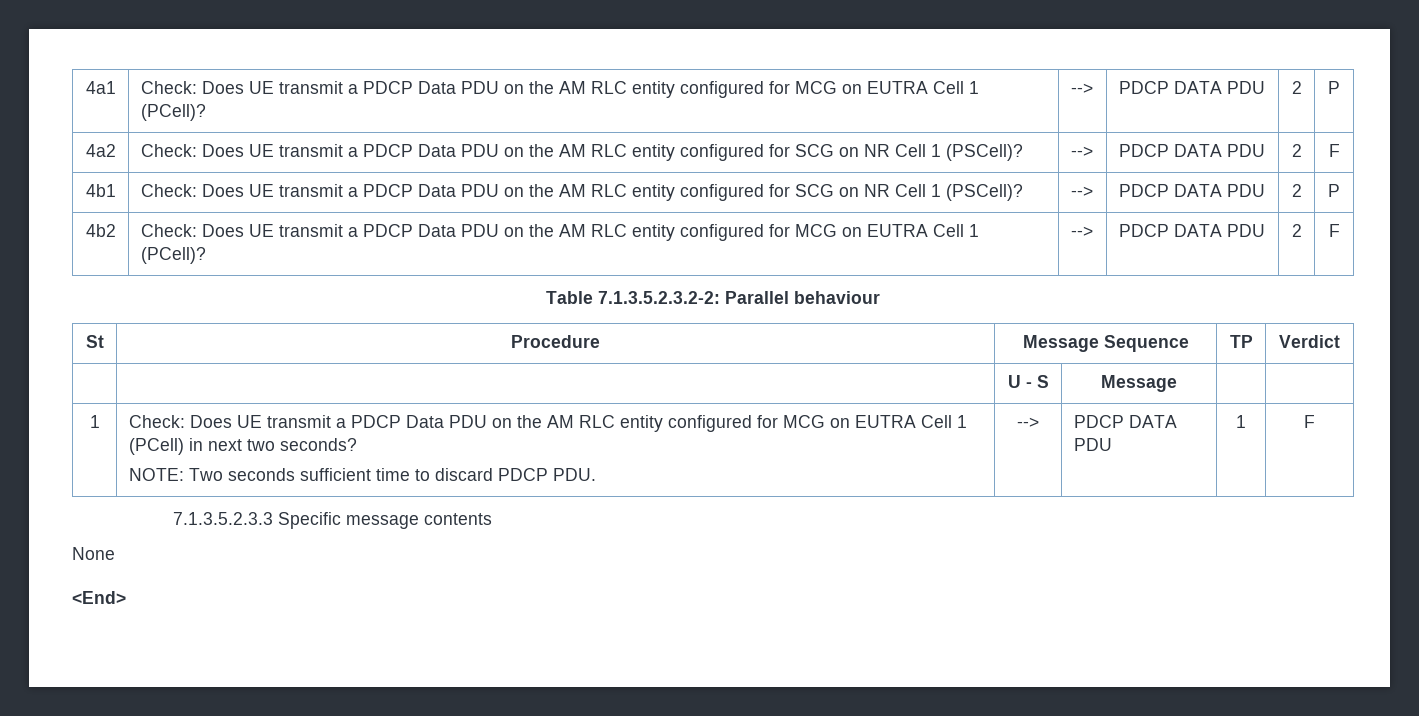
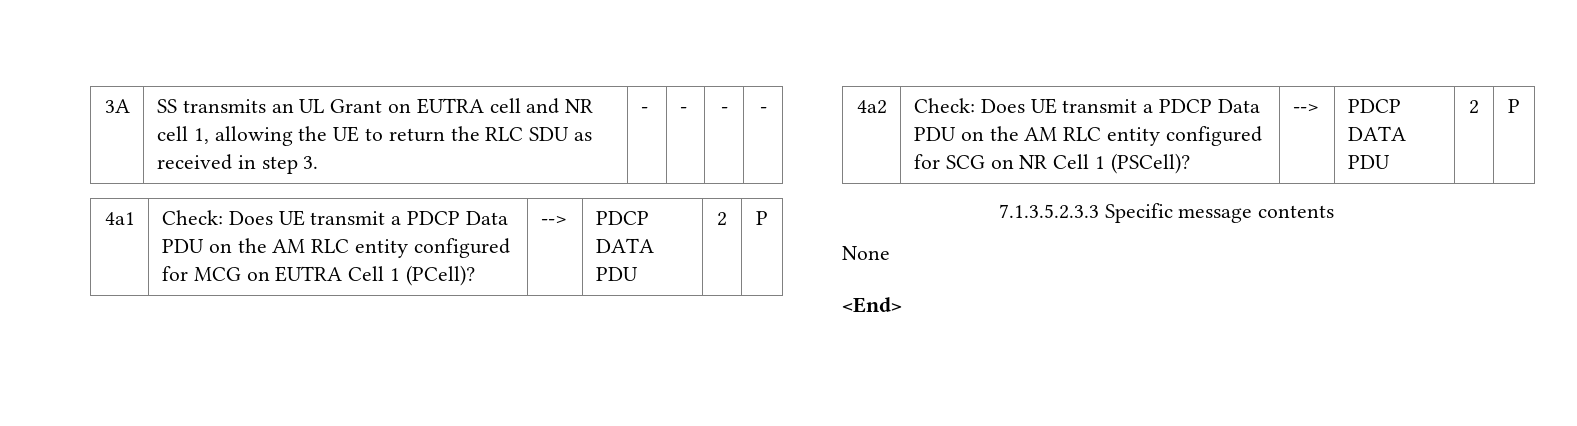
(85, 87) none -> [104,99,130,113] [156,98,594,114] [156,126,592,146] [156,154,319,174] [640,107,648,113] [679,107,687,113] [720,107,728,113] [759,107,767,113] 3A | SS transmits an UL Grant on EUTRA cell and NR cell 1, allowing the UE to return the RLC SDU as received in step 3. | - | - | - | - //
[1328,144,1340,157] [85,184,116,197] [140,184,1023,201] [1070,186,1093,197] [1118,184,1265,197] [1291,184,1302,197] [1328,184,1340,197] [85,224,116,237] [140,224,979,241] [140,247,206,264] [1070,226,1093,237] [1118,224,1265,237] [1291,224,1302,237] [1328,224,1340,237] [546,291,880,304] [85,335,104,348] [511,335,600,348] [1022,335,1189,352] [1229,335,1253,348] [1279,335,1340,348] [1007,375,1049,388] [1101,375,1177,392] [89,415,100,428] [128,415,967,432] [128,438,357,455] [128,468,596,481] [1017,417,1039,428] [1073,415,1177,428] [1073,438,1112,451] [1236,415,1246,428] [1304,415,1315,428] F // 4b1 | Check: Does UE transmit a PDCP Data PDU on the AM RLC entity configured for SCG on NR Cell 1 (PSCell)? | --> | PDCP DATA PDU | 2 | P // 4b2 | Check: Does UE transmit a PDCP Data PDU on the AM RLC entity configured for MCG on EUTRA Cell 1 (PCell)? | --> | PDCP DATA PDU | 2 | F // Table 7.1.3.5.2.3.2-2: Parallel behaviour // St | Procedure | Message Sequence | TP | Verdict // | | U - S | Message | | // 1 | Check: Does UE transmit a PDCP Data PDU on the AM RLC entity configured for MCG on EUTRA Cell 1 (PCell) in next two seconds? // NOTE: Two seconds sufficient time to discard PDCP PDU. | --> | PDCP DATA PDU | 1 | F -> [1508,99,1520,113] P

